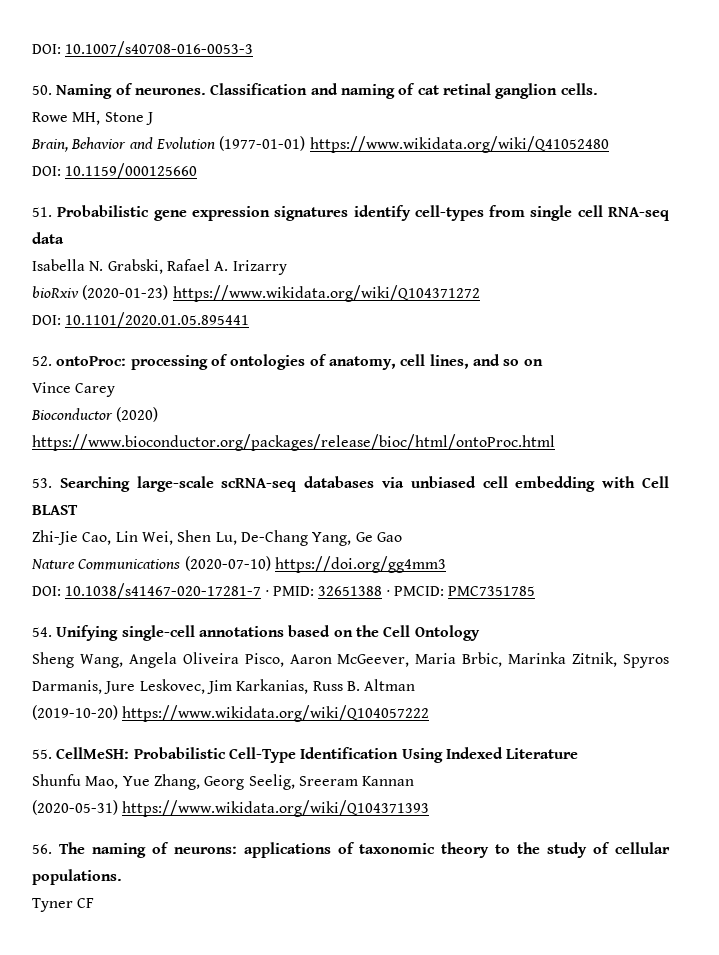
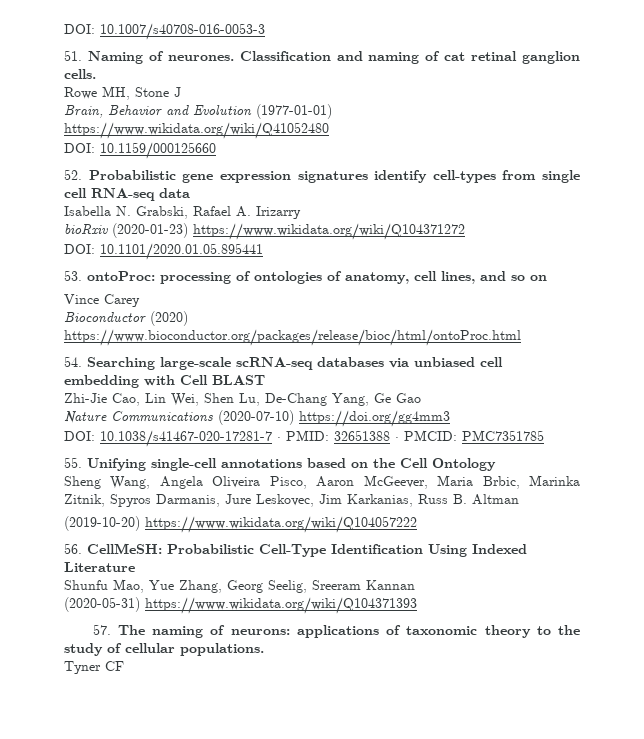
[32,85,52,95] 50. -> [64,50,82,61] 51.
[32,207,52,217] 51. -> [64,169,82,180] 52.
[32,356,52,366] 52. -> [64,270,82,281] 53.
[32,478,52,488] 53. -> [64,356,82,367] 54.
[32,627,52,637] 54. -> [64,457,82,468] 55.
[32,749,52,759] 55. -> [64,543,82,554] 56.
[32,844,52,854] 56. -> [92,624,111,635] 57.

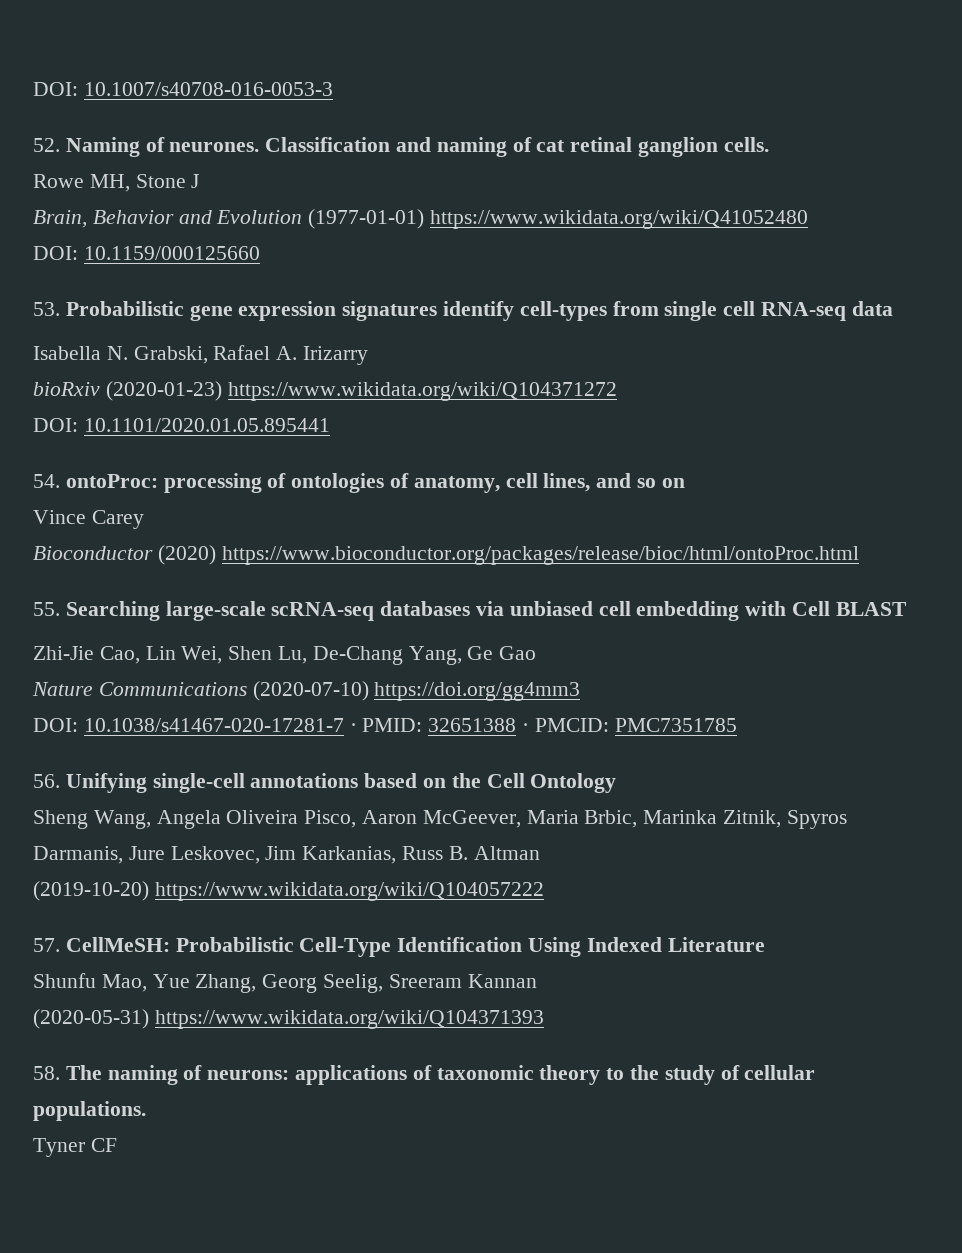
[64,50,82,61] 51. -> [33,138,60,152] 52.
[64,169,82,180] 52. -> [33,302,60,316] 53.
[64,270,82,281] 53. -> [33,474,60,488] 54.
[64,356,82,367] 54. -> [33,602,60,616] 55.
[64,457,82,468] 55. -> [33,774,60,788] 56.
[64,543,82,554] 56. -> [33,938,60,952] 57.
[92,624,111,635] 57. -> [33,1066,60,1080] 58.

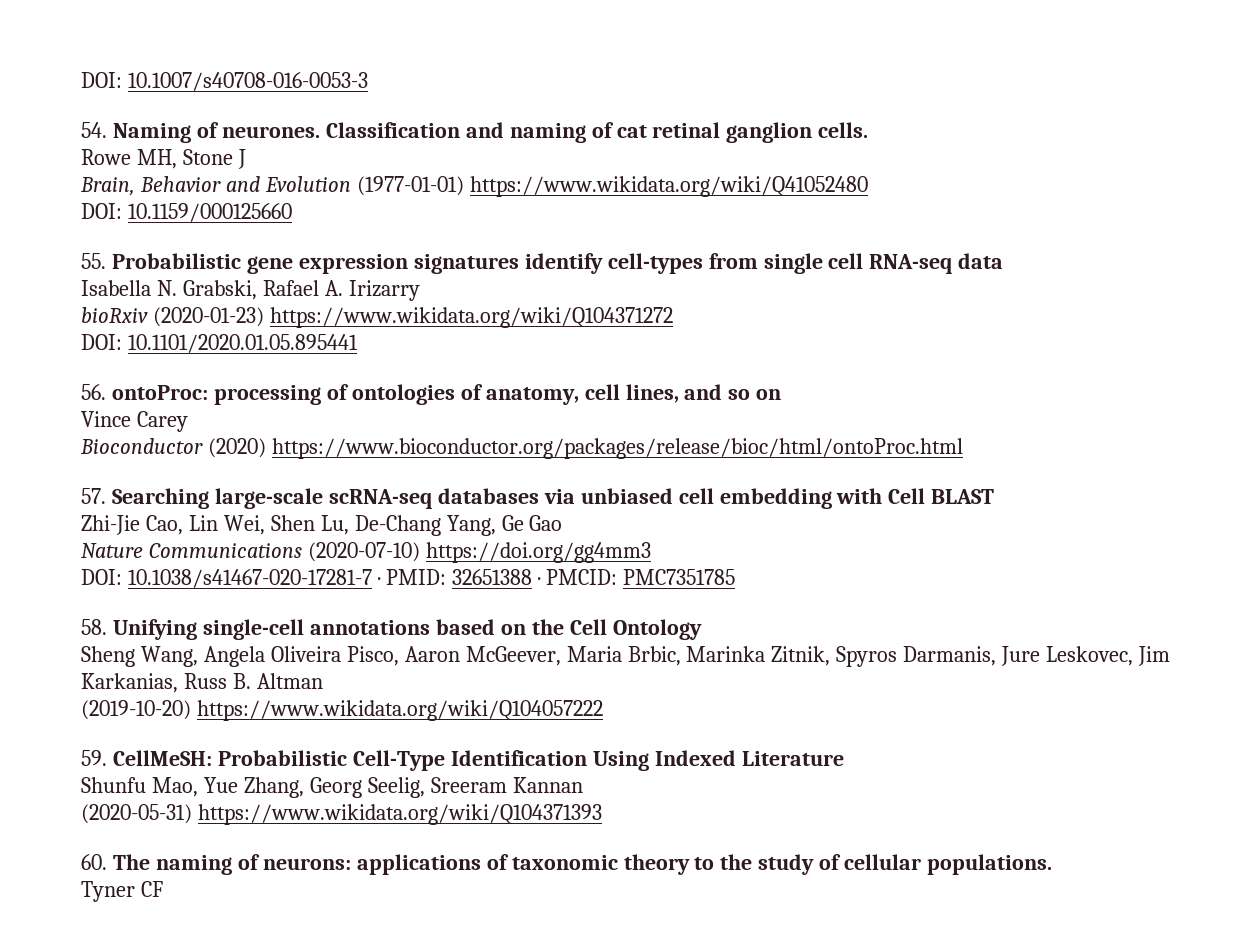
[33,138,60,152] 52. -> [81,122,107,138] 54.
[33,302,60,316] 53. -> [81,253,106,269] 55.
[33,474,60,488] 54. -> [81,384,106,400] 56.
[33,602,60,616] 55. -> [81,488,106,504] 57.
[33,774,60,788] 56. -> [81,619,107,635] 58.
[33,938,60,952] 57. -> [81,750,107,766] 59.
[33,1066,60,1080] 58. -> [81,854,107,870] 60.

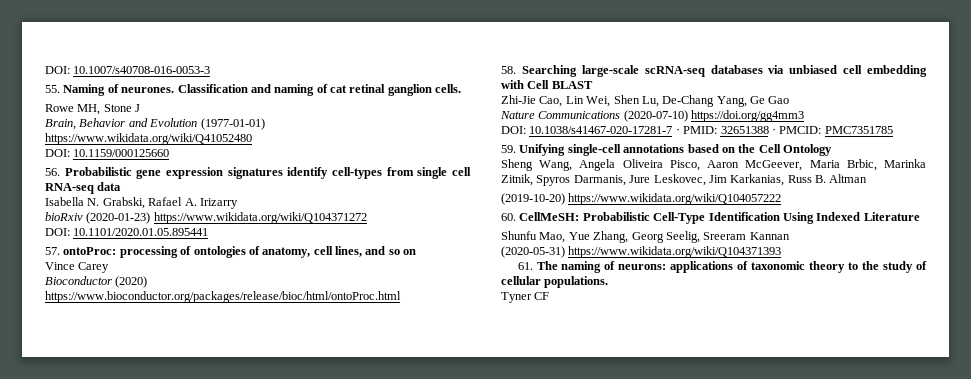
[81,122,107,138] 54. -> [45,85,60,93] 55.
[81,253,106,269] 55. -> [45,168,60,176] 56.
[81,384,106,400] 56. -> [45,247,60,255] 57.
[81,488,106,504] 57. -> [501,66,516,74] 58.
[81,619,107,635] 58. -> [501,145,516,153] 59.
[81,750,107,766] 59. -> [501,213,516,221] 60.
[81,854,107,870] 60. -> [517,262,533,270] 61.

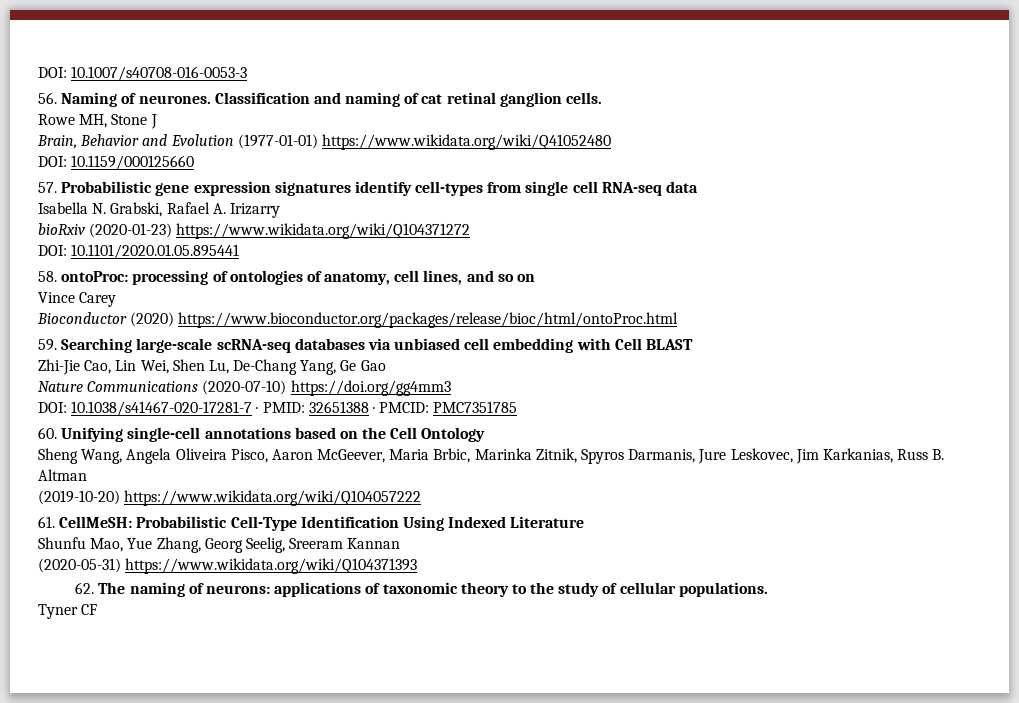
[45,85,60,93] 55. -> [38,92,57,104] 56.
[45,168,60,176] 56. -> [38,182,57,193] 57.
[45,247,60,255] 57. -> [38,271,57,282] 58.
[501,66,516,74] 58. -> [38,339,57,351] 59.
[501,145,516,153] 59. -> [38,427,57,439] 60.
[501,213,516,221] 60. -> [38,516,55,528] 61.
[517,262,533,270] 61. -> [75,582,95,594] 62.

